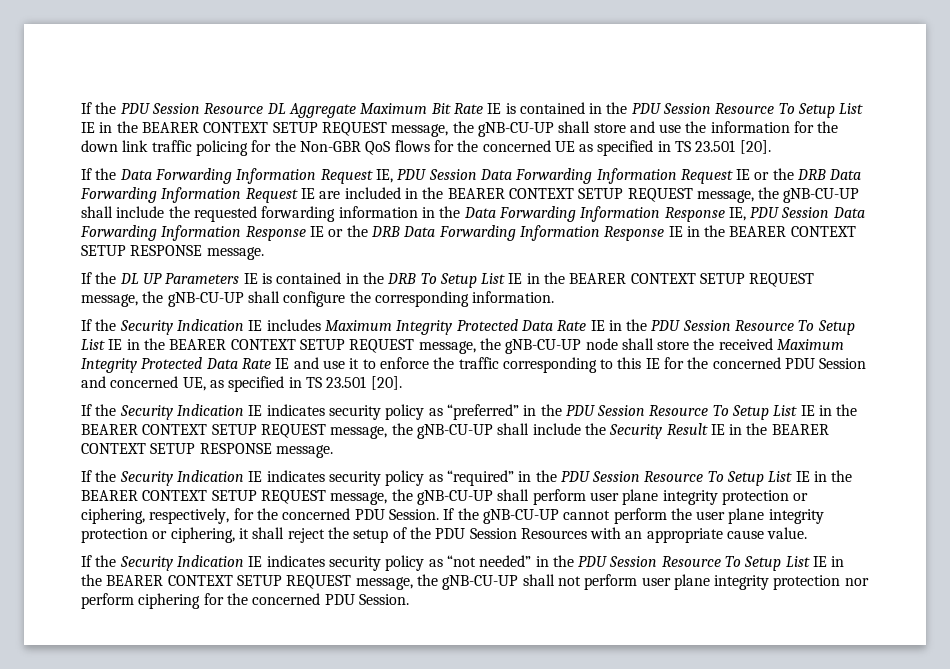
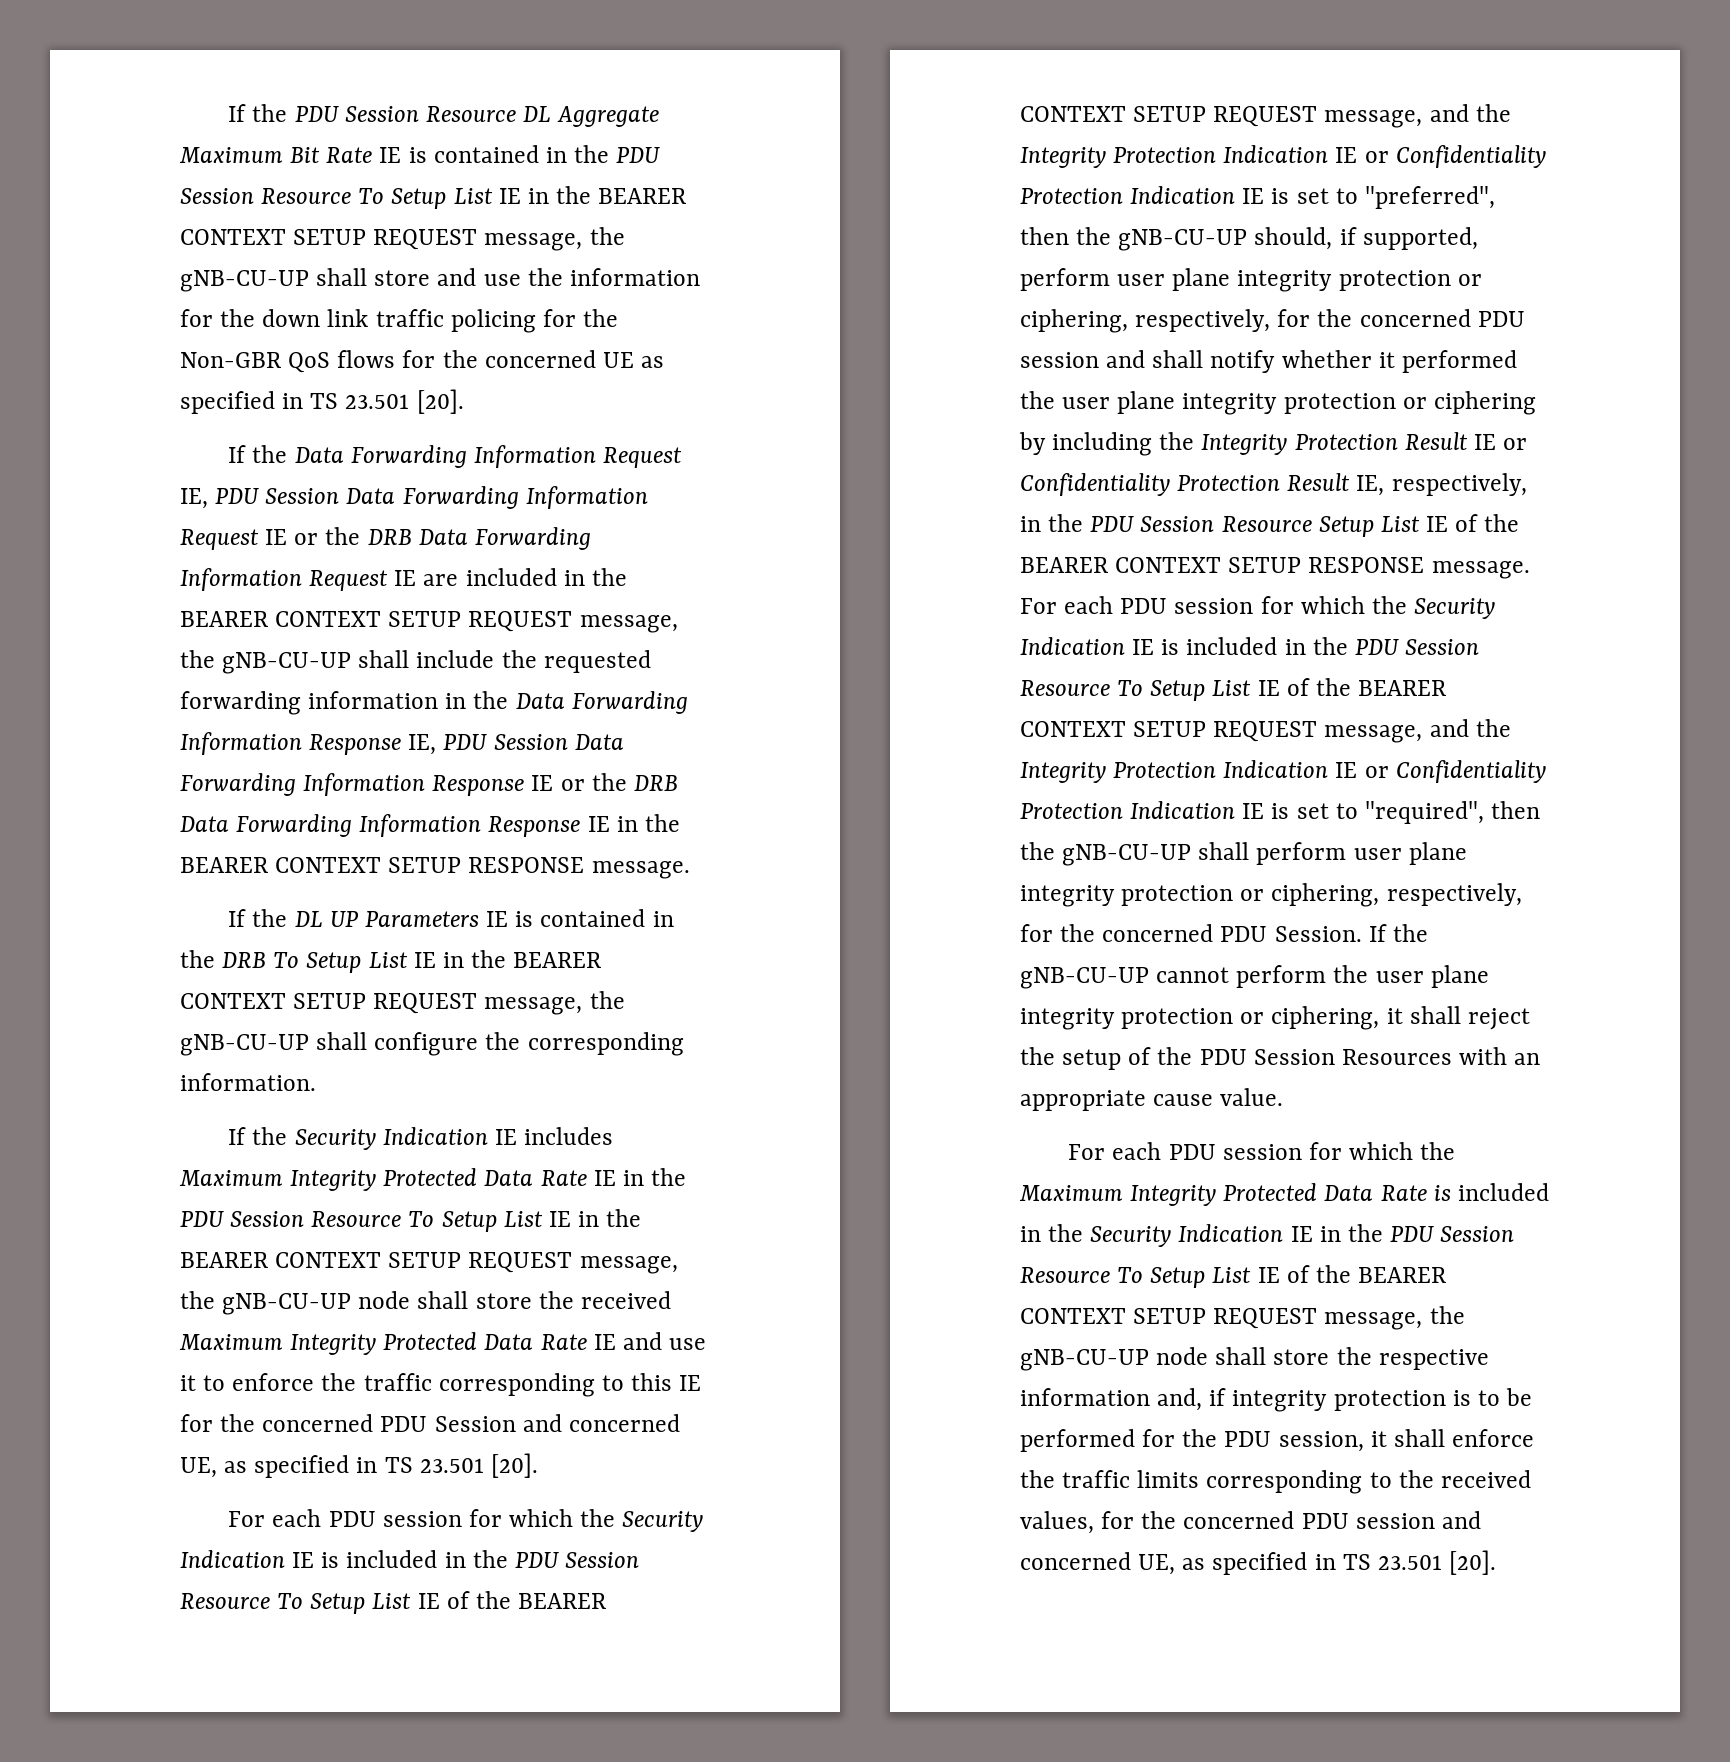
[81,404,858,420] [81,423,829,439] [81,443,333,458] [81,470,853,486] [81,490,388,505] If the Security Indication IE indicates security policy as “preferred” in the PDU Session Resource To Setup List IE in the BEARER CONTEXT SETUP REQUEST message, the gNB-CU-UP shall include the Security Result IE in the BEARER CONTEXT SETUP RESPONSE message. // If the Security Indication IE indicates security policy as “required” in the PDU Session Resource To Setup List IE in the BEARER CONTEXT SETUP REQUEST message, -> [228,1509,704,1532] [180,1550,640,1568] [180,1591,607,1614] [1020,104,1511,128] [1020,145,1546,168] [1020,186,1495,209] [1020,227,1478,251] [1020,268,1482,292] [1020,309,1525,333] [1020,350,1517,373] [1020,391,1536,415] [1019,432,1528,456] [1020,473,1527,496] [1020,514,1520,537] [1020,557,1530,579] [1020,596,1496,619] [1020,637,1480,655] [1020,678,1447,701] [1020,719,1511,743] [1020,760,1546,783] [1020,801,1541,824] For each PDU session for which the Security Indication IE is included in the PDU Session Resource To Setup List IE of the BEARER CONTEXT SETUP REQUEST message, and the Integrity Protection Indication IE or Confidentiality Protection Indication IE is set to "preferred", then the gNB-CU-UP should, if supported, perform user plane integrity protection or ciphering, respectively, for the concerned PDU session and shall notify whether it performed the user plane integrity protection or ciphering by including the Integrity Protection Result IE or Confidentiality Protection Result IE, respectively, in the PDU Session Resource Setup List IE of the BEARER CONTEXT SETUP RESPONSE message. For each PDU session for which the Security Indication IE is included in the PDU Session Resource To Setup List IE of the BEARER CONTEXT SETUP REQUEST message, and the Integrity Protection Indication IE or Confidentiality Protection Indication IE is set to "required", then
[81,555,845,571] [81,574,869,590] [81,593,409,609] If the Security Indication IE indicates security policy as “not needed” in the PDU Session Resource To Setup List IE in the BEARER CONTEXT SETUP REQUEST message, the gNB-CU-UP shall not perform user plane integrity protection nor perform ciphering for the concerned PDU Session. -> [1068,1142,1456,1160] [1019,1183,1549,1206] [1020,1224,1515,1247] [1020,1265,1447,1288] [1020,1306,1465,1330] [1020,1347,1489,1371] [1020,1388,1533,1412] [1020,1429,1535,1452] [1020,1470,1531,1494] [1020,1511,1481,1534] [1020,1550,1497,1575] For each PDU session for which the Maximum Integrity Protected Data Rate is included in the Security Indication IE in the PDU Session Resource To Setup List IE of the BEARER CONTEXT SETUP REQUEST message, the gNB-CU-UP node shall store the respective information and, if integrity protection is to be performed for the PDU session, it shall enforce the traffic limits corresponding to the received values, for the concerned PDU session and concerned UE, as specified in TS 23.501 [20].

